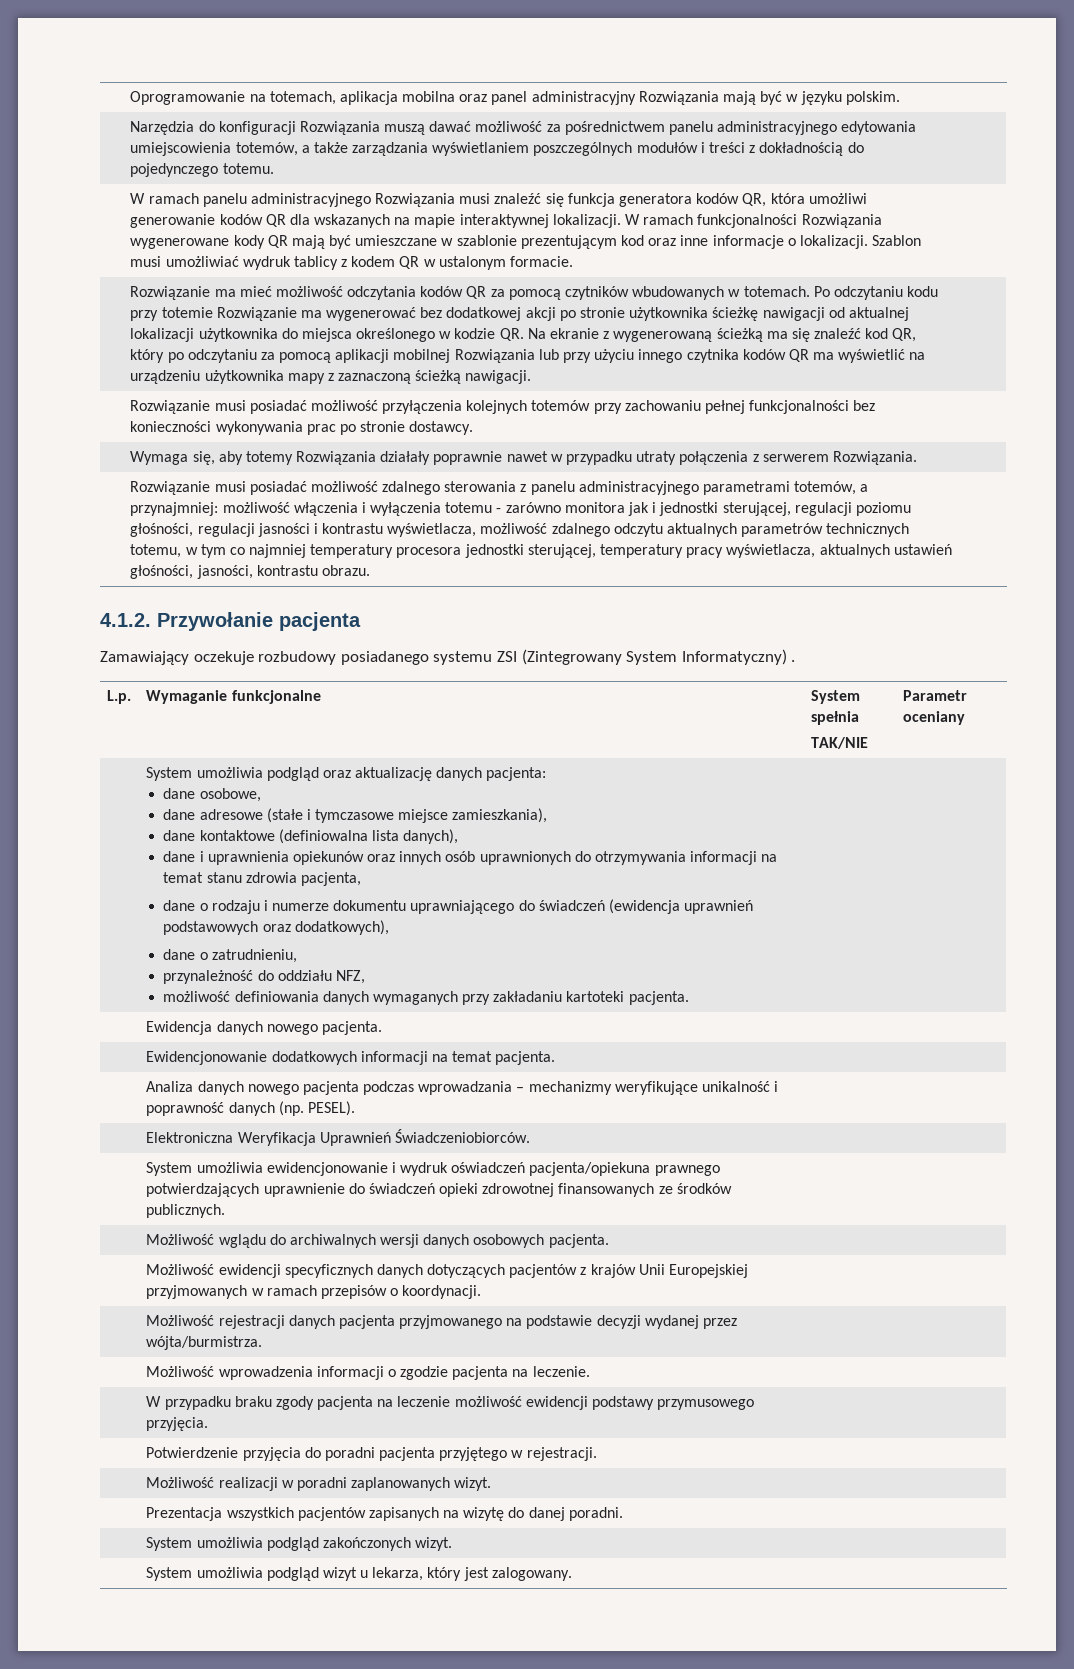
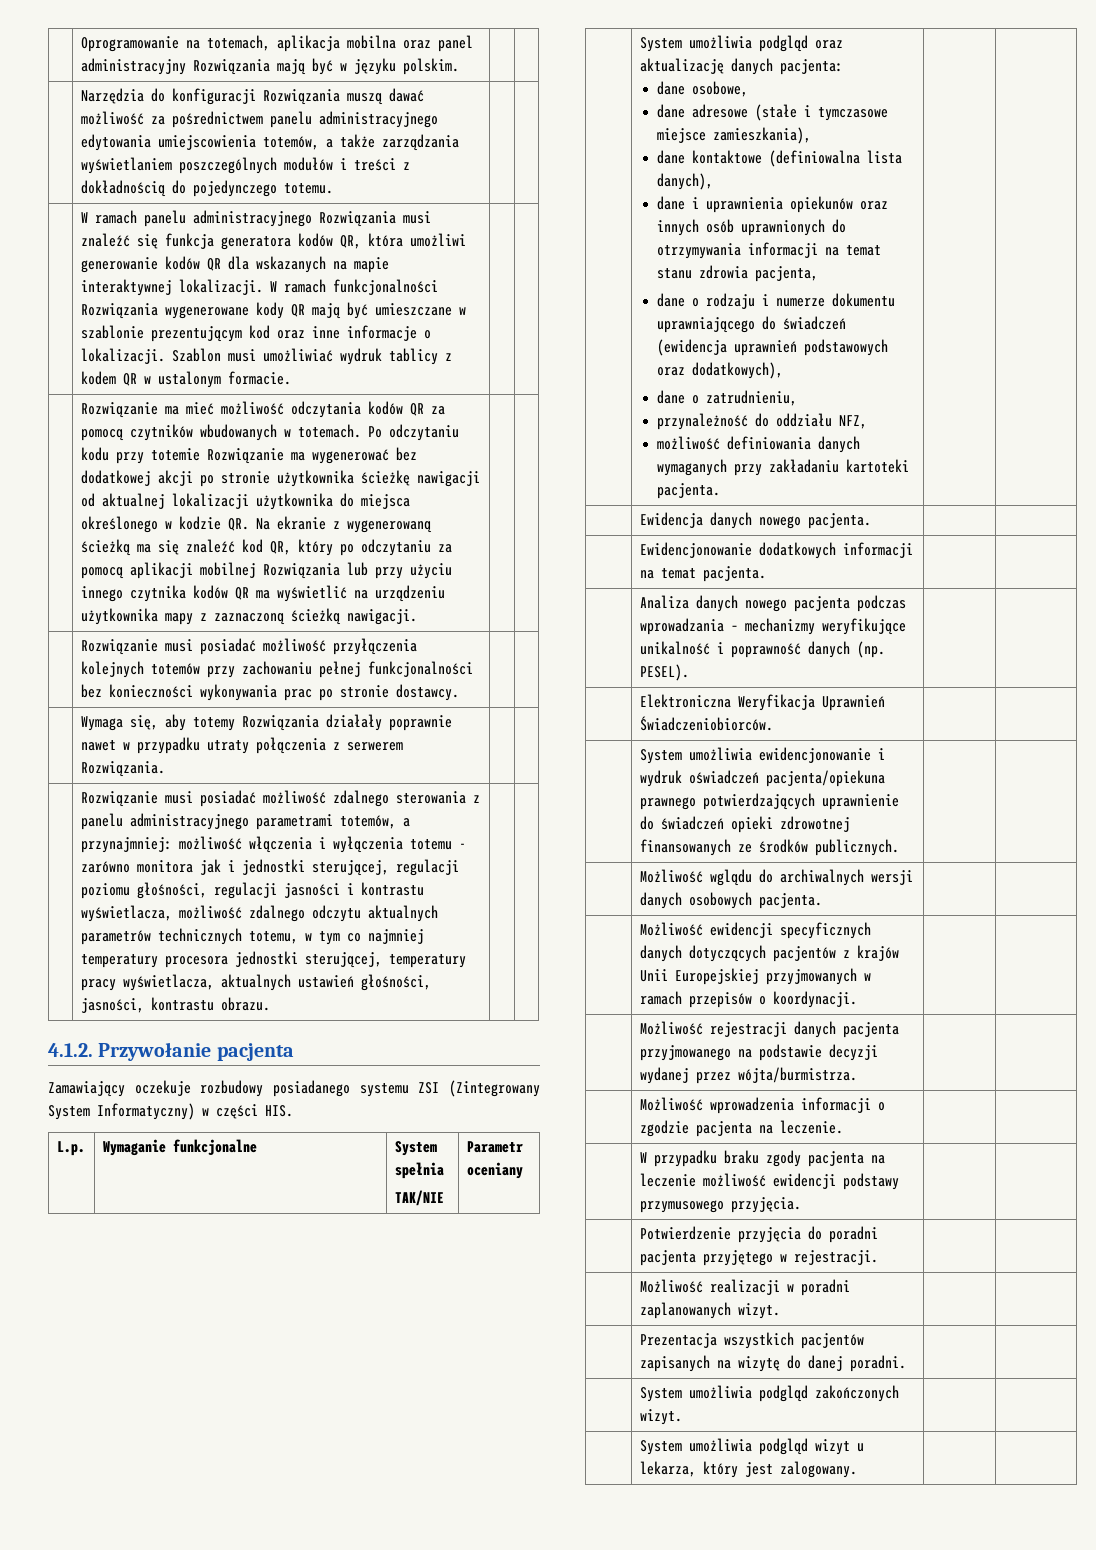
[791,660,796,662] . -> [202,1104,293,1119] w części HIS.

